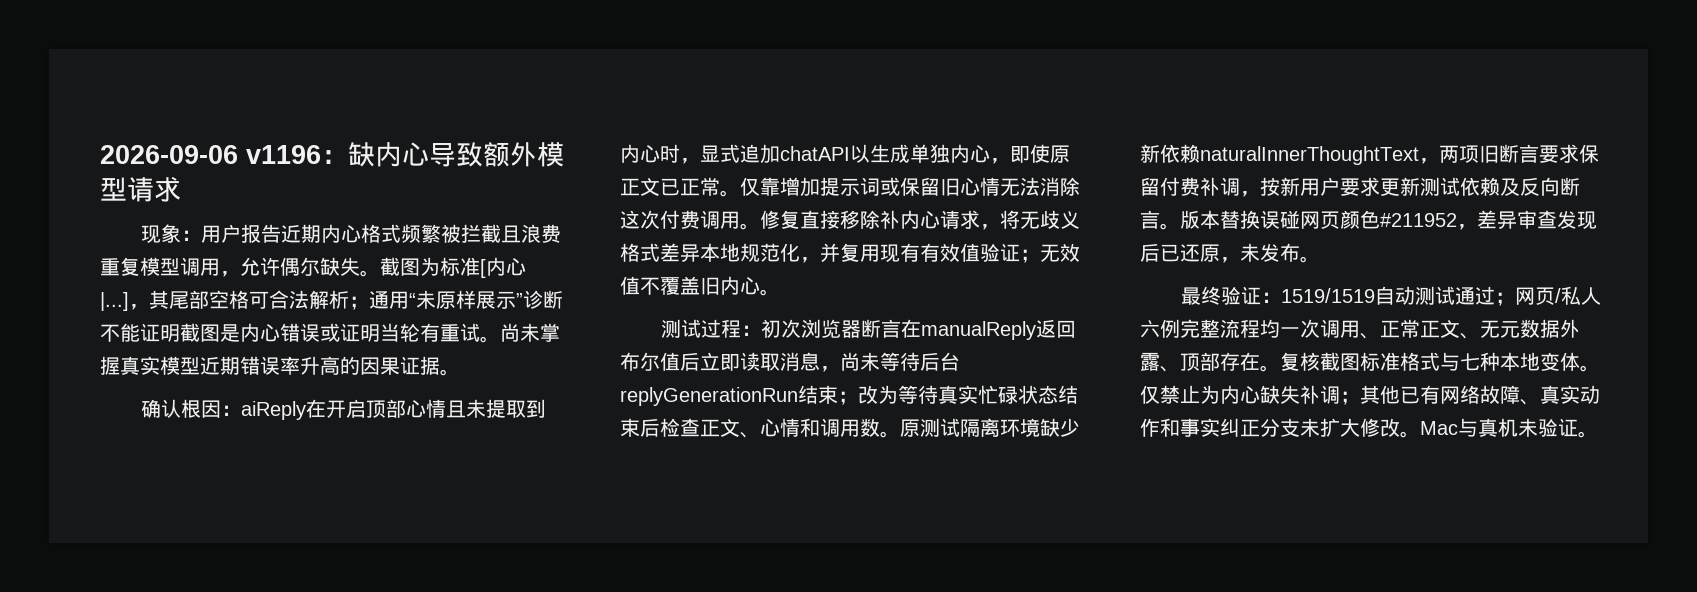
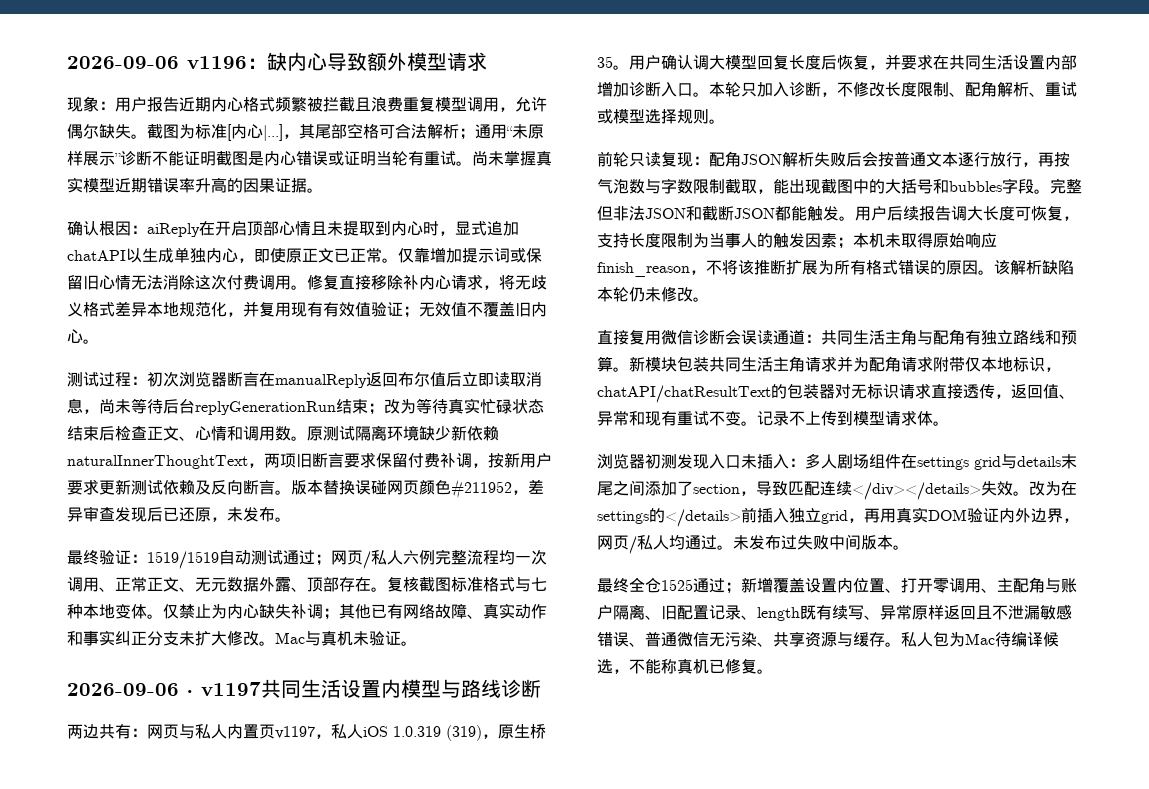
(1598, 434) none -> [67,679,541,698] [67,724,546,741] [597,54,1077,70] [597,81,1077,97] [597,109,725,124] [597,151,1070,167] [597,178,1082,194] [597,206,1079,221] [597,232,997,249] [597,259,1074,277] [597,286,709,302] [597,329,1077,345] [597,356,1061,372] [597,383,1075,403] [597,410,949,426] [597,453,1077,470] [597,480,1077,500] [597,507,1079,527] [597,534,909,554] [597,577,1077,594] [597,604,1072,621] [597,631,1059,647] [597,658,773,674] // 2026-09-06 · v1197共同生活设置内模型与路线诊断 // 两边共有：网页与私人内置页v1197，私人iOS 1.0.319 (319)，原生桥35。用户确认调大模型回复长度后恢复，并要求在共同生活设置内部增加诊断入口。本轮只加入诊断，不修改长度限制、配角解析、重试或模型选择规则。 // 前轮只读复现：配角JSON解析失败后会按普通文本逐行放行，再按气泡数与字数限制截取，能出现截图中的大括号和bubbles字段。完整但非法JSON和截断JSON都能触发。用户后续报告调大长度可恢复，支持长度限制为当事人的触发因素；本机未取得原始响应finish_reason，不将该推断扩展为所有格式错误的原因。该解析缺陷本轮仍未修改。 // 直接复用微信诊断会误读通道：共同生活主角与配角有独立路线和预算。新模块包装共同生活主角请求并为配角请求附带仅本地标识，chatAPI/chatResultText的包装器对无标识请求直接透传，返回值、异常和现有重试不变。记录不上传到模型请求体。 // 浏览器初测发现入口未插入：多人剧场组件在settings grid与details末尾之间添加了section，导致匹配连续</div></details>失效。改为在settings的</details>前插入独立grid，再用真实DOM验证内外边界，网页/私人均通过。未发布过失败中间版本。 // 最终全仓1525通过；新增覆盖设置内位置、打开零调用、主配角与账户隔离、旧配置记录、length既有续写、异常原样返回且不泄漏敏感错误、普通微信无污染、共享资源与缓存。私人包为Mac待编译候选，不能称真机已修复。

